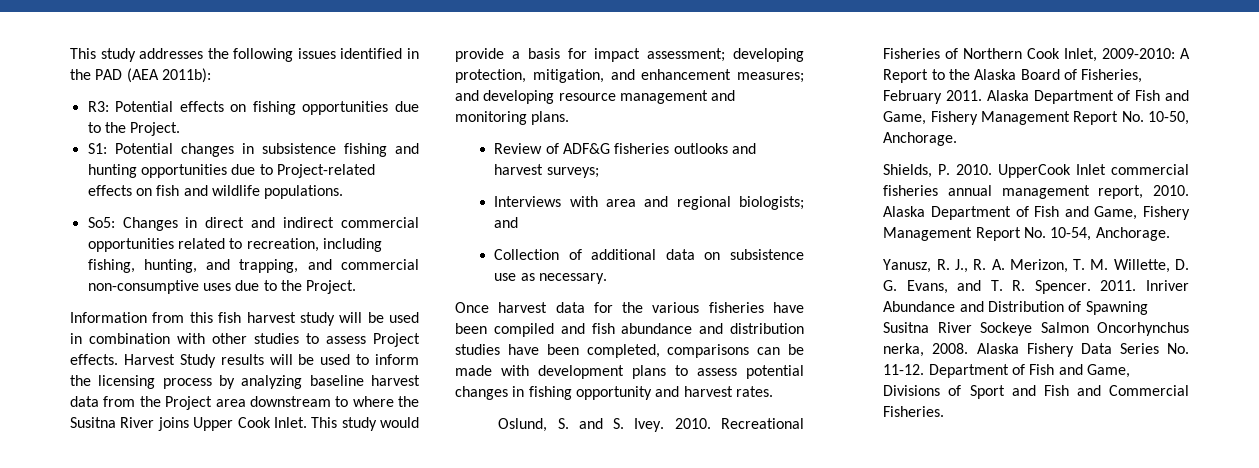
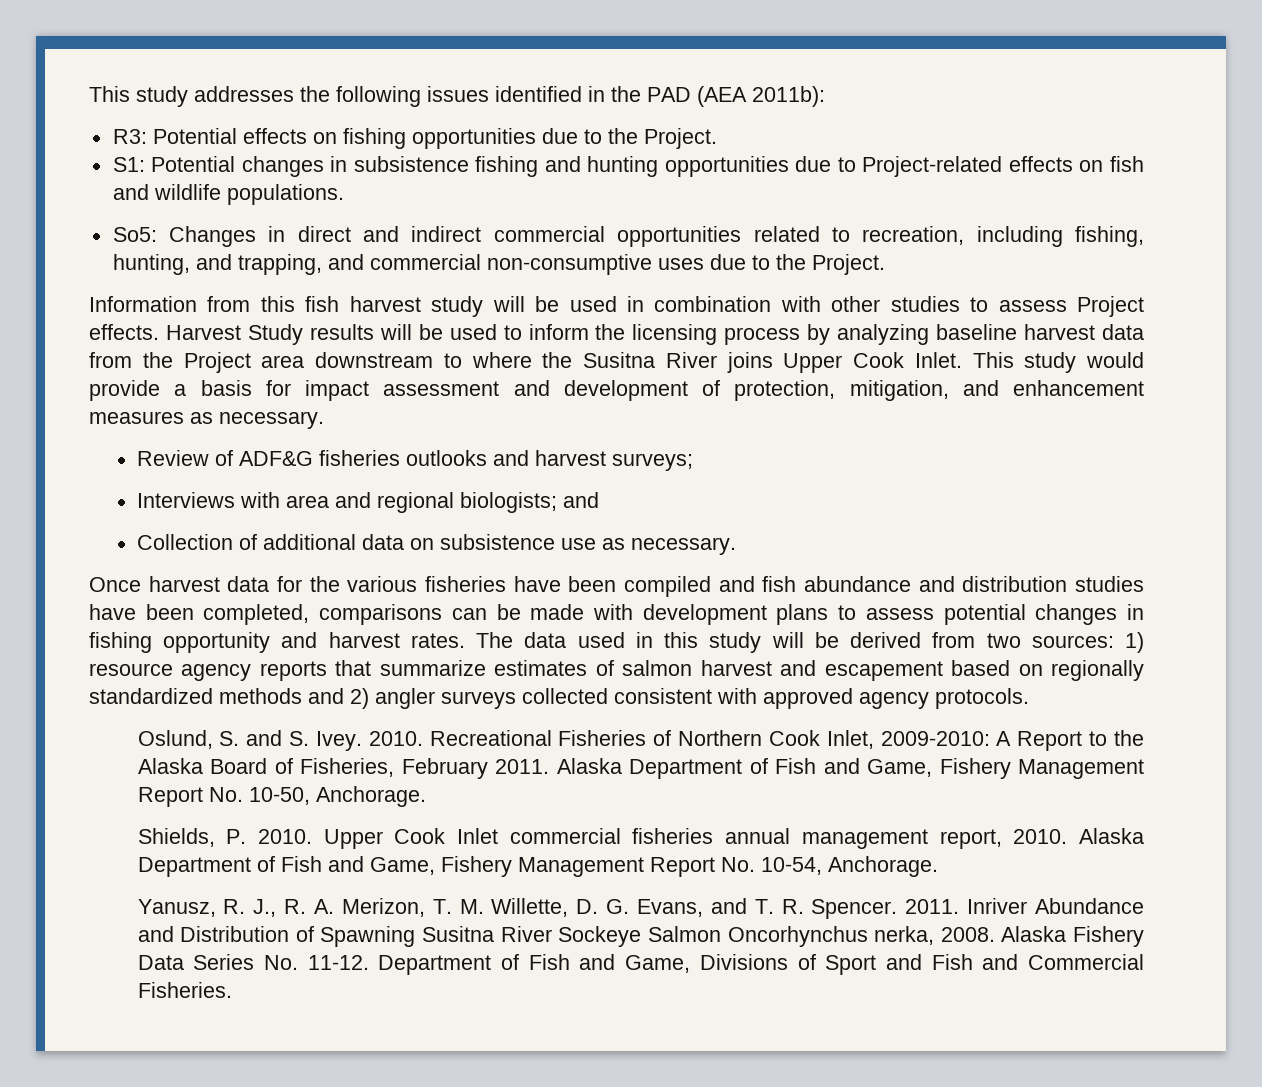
[647,48,804,62] [455,69,804,83] [455,90,736,104] [455,111,570,125] assessment; developing protection, mitigation, and enhancement measures; and developing resource management and monitoring plans. -> [383,380,1144,401] [89,411,324,429] assessment and development of protection, mitigation, and enhancement measures as necessary.
(773, 391) none -> [476,632,1145,653] [89,660,1144,681] [89,688,1029,709] The data used in this study will be derived from two sources: 1) resource agency reports that summarize estimates of salmon harvest and escapement based on regionally standardized methods and 2) angler surveys collected consistent with approved agency protocols.
[998,164,1072,178] UpperCook -> [323,828,446,849] Upper Cook

